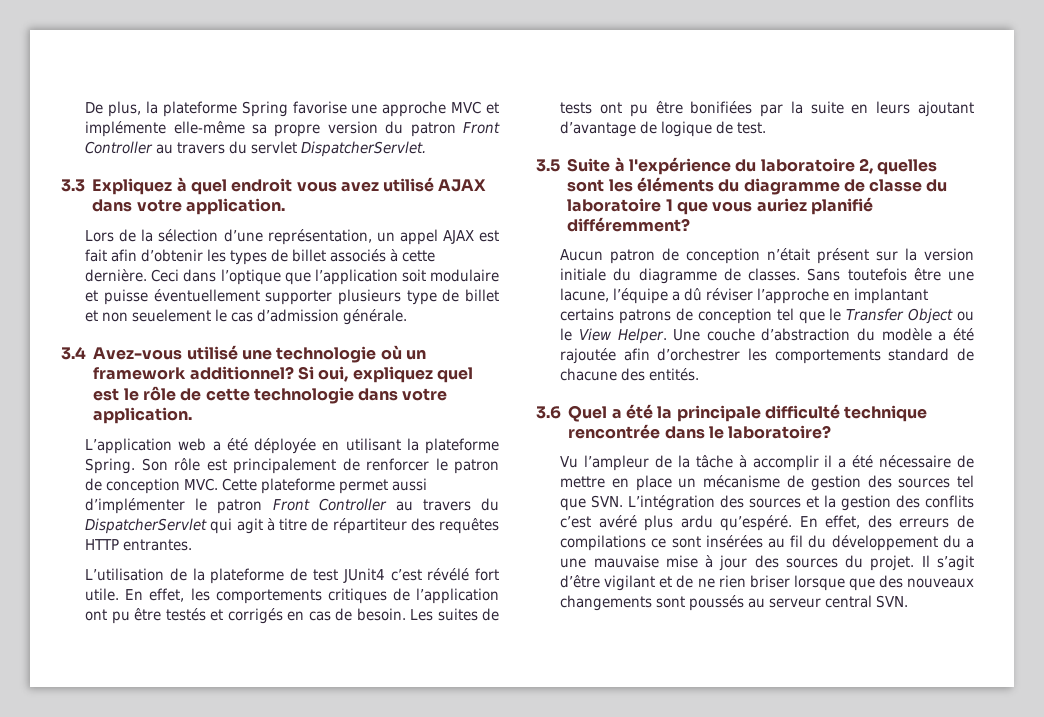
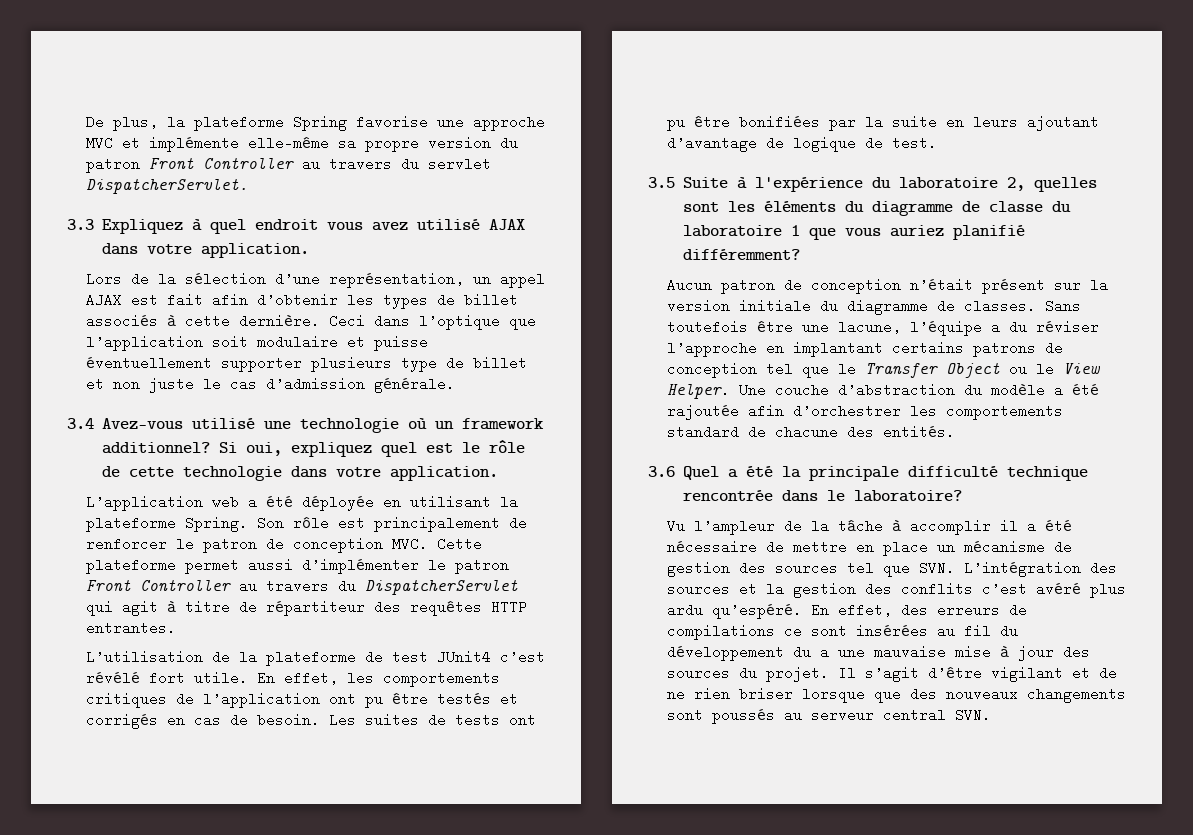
[132,309,212,322] seuelement -> [148,377,194,393] juste
[684,288,703,301] dû -> [1008,320,1027,334] du

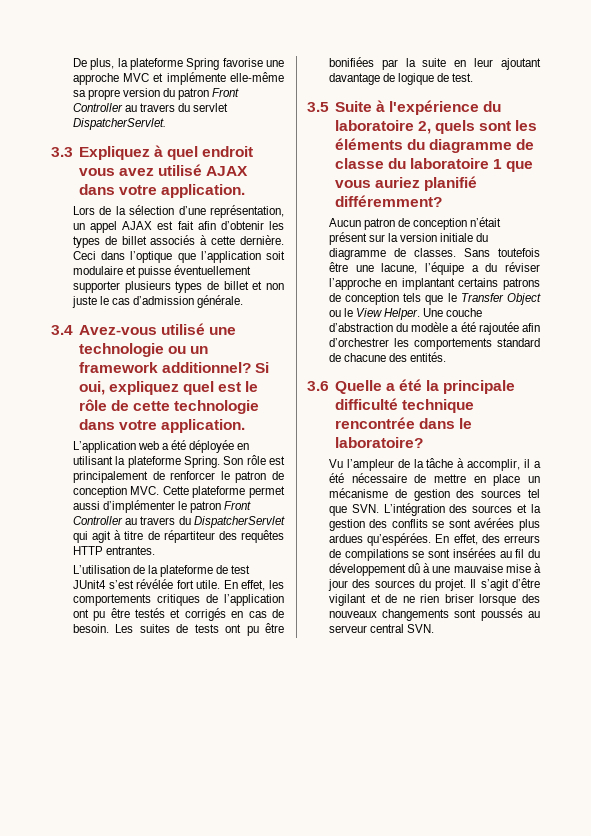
[400,356,437,372] type -> [175,281,203,293] types
[408,418,428,429] où -> [167,346,186,354] ou
[499,650,545,664] [85,672,140,683] c’est révélé -> [108,579,174,589] s’est révélée
[972,115,1099,131] [666,136,757,152] leurs ajoutant d’avantage -> [474,58,541,70] [328,73,380,85] leur ajoutant davantage
[1034,177,1098,192] quelles -> [435,120,476,134] quels
[765,362,793,376] tel -> [403,293,422,302] tels
[683,466,720,480] Quel -> [334,380,382,394] Quelle
[909,519,991,535] accomplir -> [467,459,521,471] accomplir,
[981,582,1126,598] [666,603,802,619] c’est avéré plus ardu qu’espéré. -> [432,518,540,531] [328,533,432,546] se sont avérées plus ardues qu’espérées.
[783,624,802,638] ce -> [412,551,425,558] se
[792,645,829,659] du a -> [408,563,431,573] dû à
[873,687,901,703] que -> (517, 600) none

